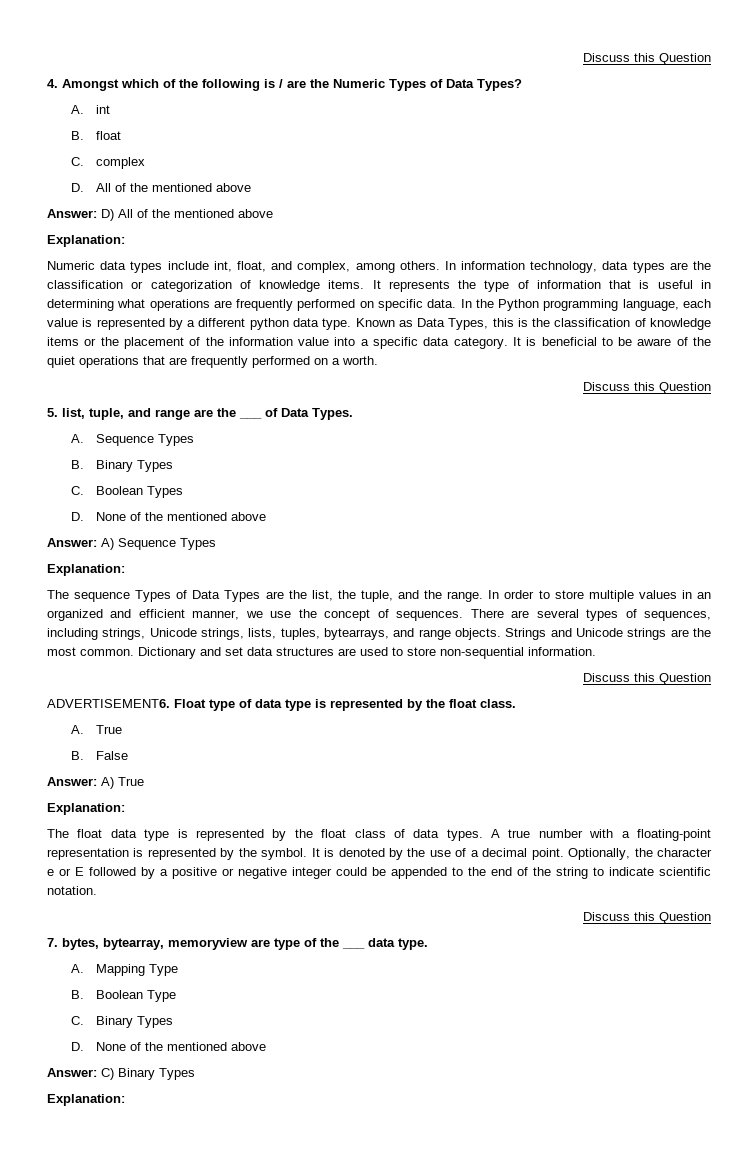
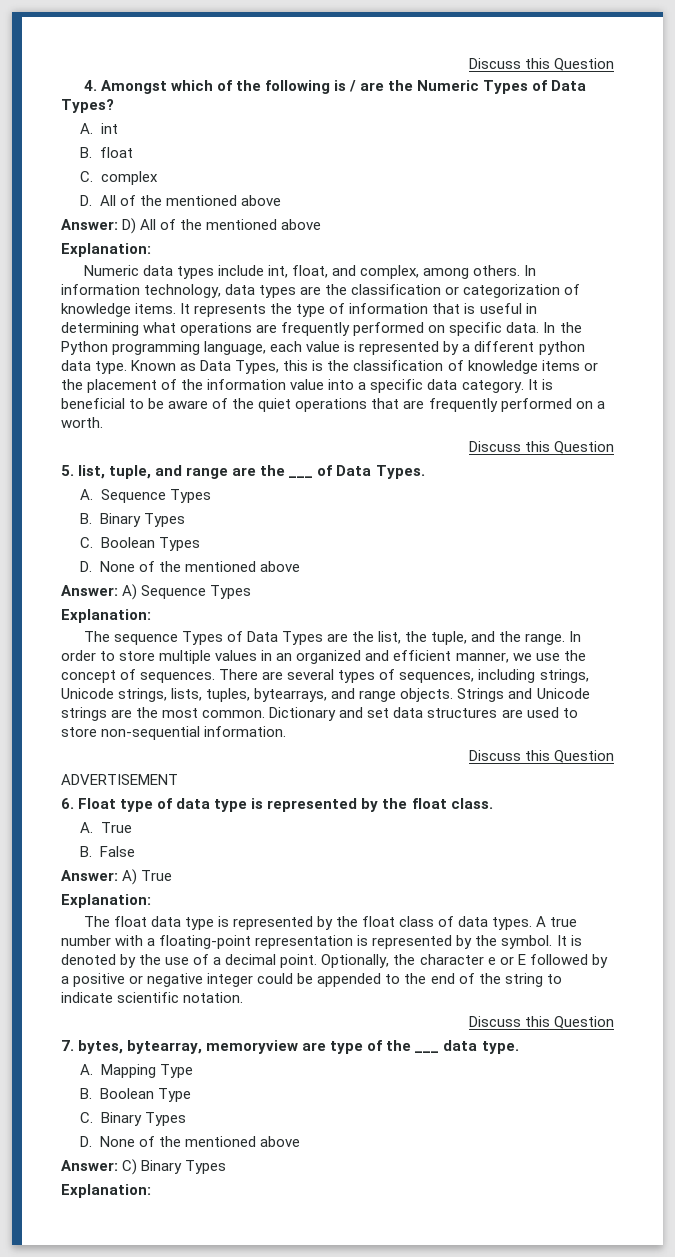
[47,699,170,708] ADVERTISEMENT6. -> [61,774,178,785] [61,798,74,809] ADVERTISEMENT // 6.

